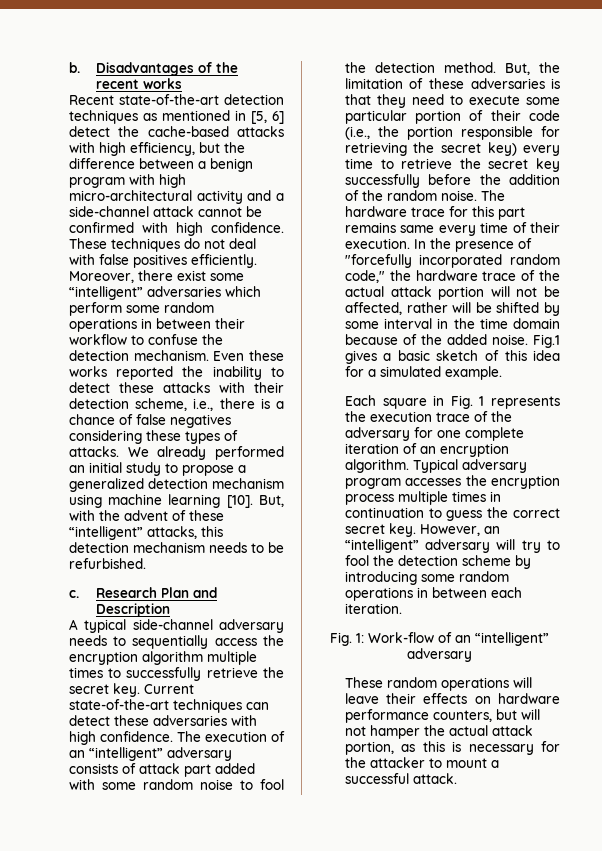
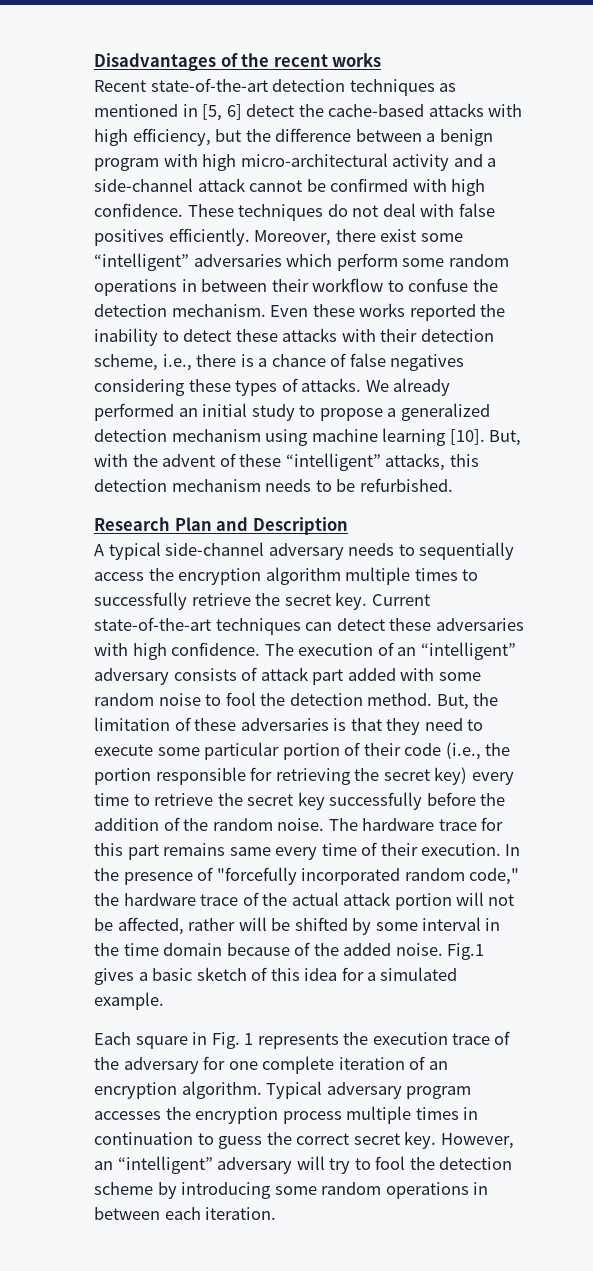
[68,62,80,73] b. -> (94, 62) none
[68,590,79,598] c. -> (453, 485) none
[329,632,549,646] [406,648,472,662] [344,677,532,691] [344,693,560,704] [344,709,540,723] [344,725,533,739] [344,741,560,755] [344,757,499,768] [344,773,457,784] // Fig. 1: Work-flow of an “intelligent” adversary // These random operations will leave their effects on hardware performance counters, but will not hamper the actual attack portion, as this is necessary for the attacker to mount a successful attack. -> (277, 1213) none

